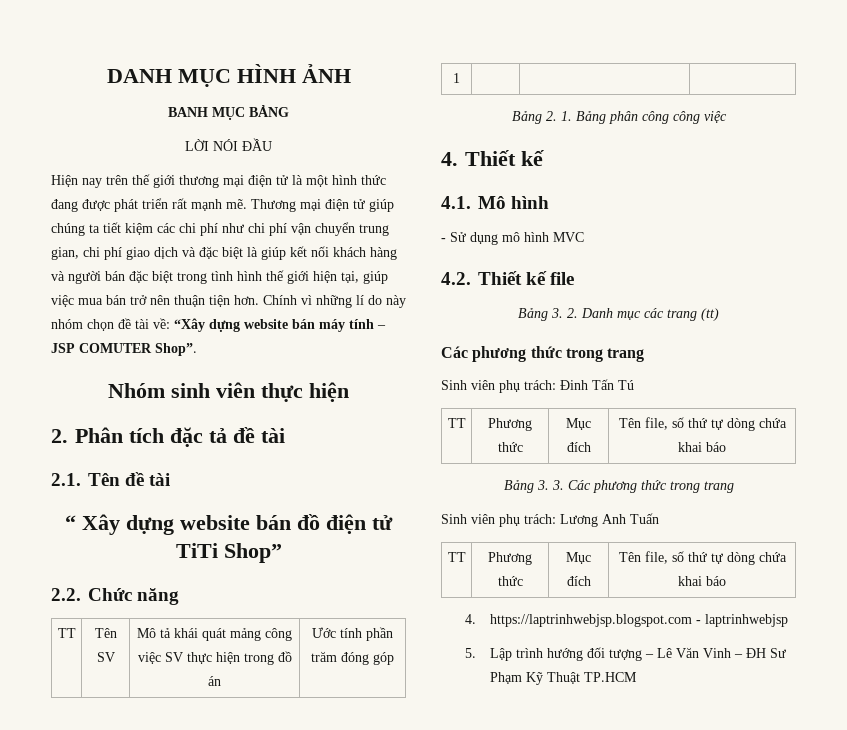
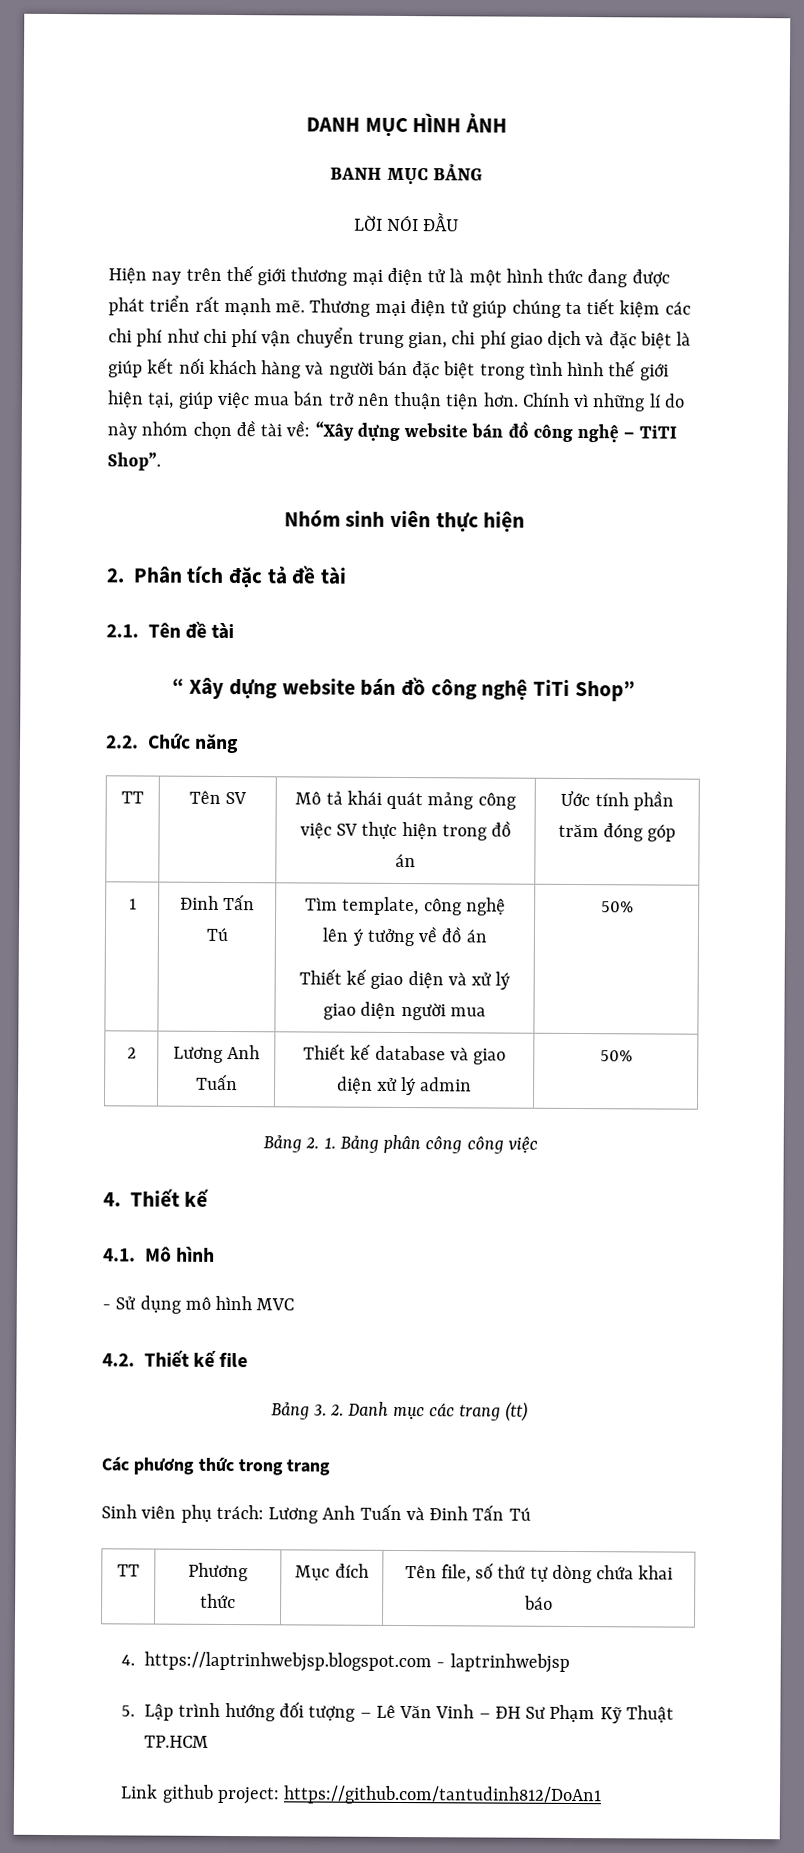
[319,319,386,332] [51,343,152,353] máy tính – JSP COMUTER -> [507,421,677,443] đồ công nghệ – TiTI
[326,514,393,534] điện tử -> [430,679,529,701] công nghệ
(460, 78) | | -> [179,893,256,911] [205,927,228,941] [305,896,506,916] [322,926,487,947] [298,968,511,990] [323,1001,486,1021] [600,901,634,913] [126,1047,137,1059] [172,1044,261,1063] [195,1073,238,1091] [302,1043,507,1065] [336,1076,473,1096] [599,1050,633,1062] Đinh Tấn Tú | Tìm template, công nghệ lên ý tưởng về đồ án // Thiết kế giao diện và xử lý giao diện người mua | 50% // 2 | Lương Anh Tuấn | Thiết kế database và giao diện xử lý admin | 50%
(556, 385) none -> [268,1503,425,1524] Lương Anh Tuấn và
[503,480,734,493] [441,513,659,527] [447,552,466,562] [488,552,532,565] [497,576,523,586] [566,552,591,564] [566,576,591,586] [618,551,787,565] [678,576,726,586] // Bảng 3. 3. Các phương thức trong trang // Sinh viên phụ trách: Lương Anh Tuấn // TT | Phương thức | Mục đích | Tên file, số thứ tự dòng chứa khai báo -> (553, 1602) none
(637, 677) none -> [120,1784,603,1806] // Link github project: https://github.com/tantudinh812/DoAn1

